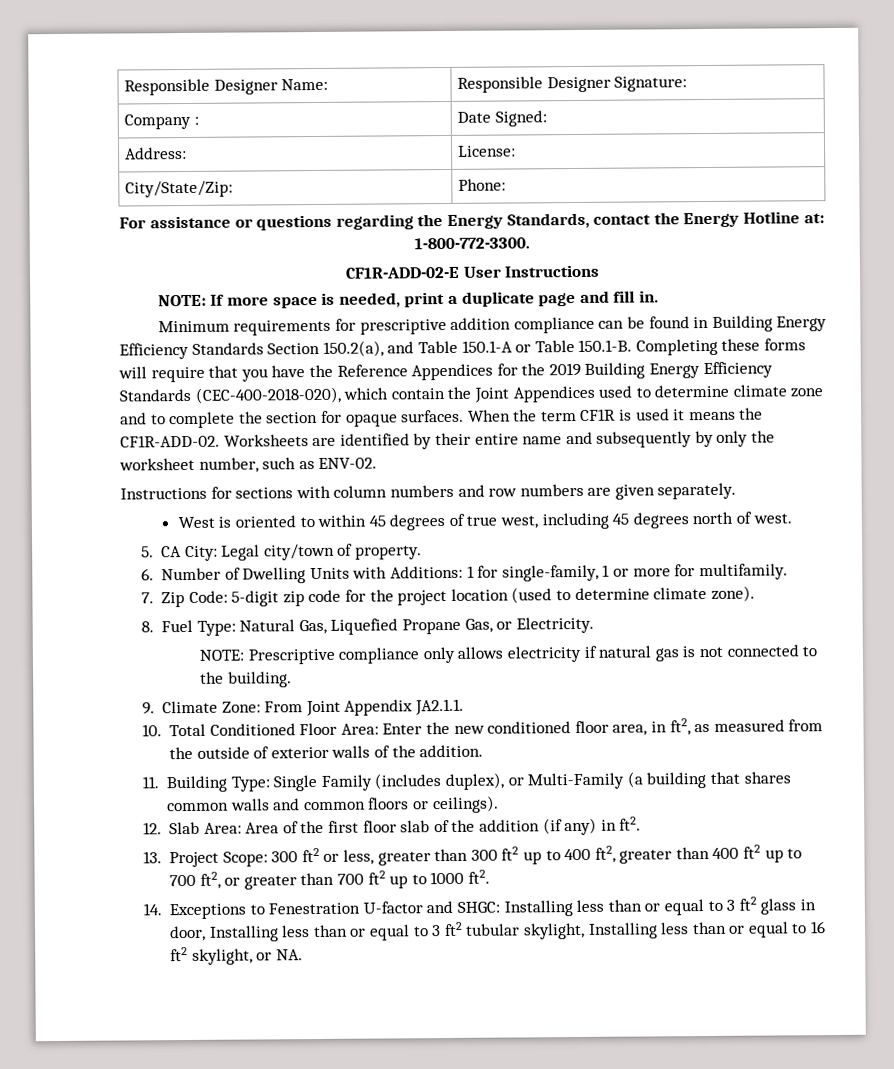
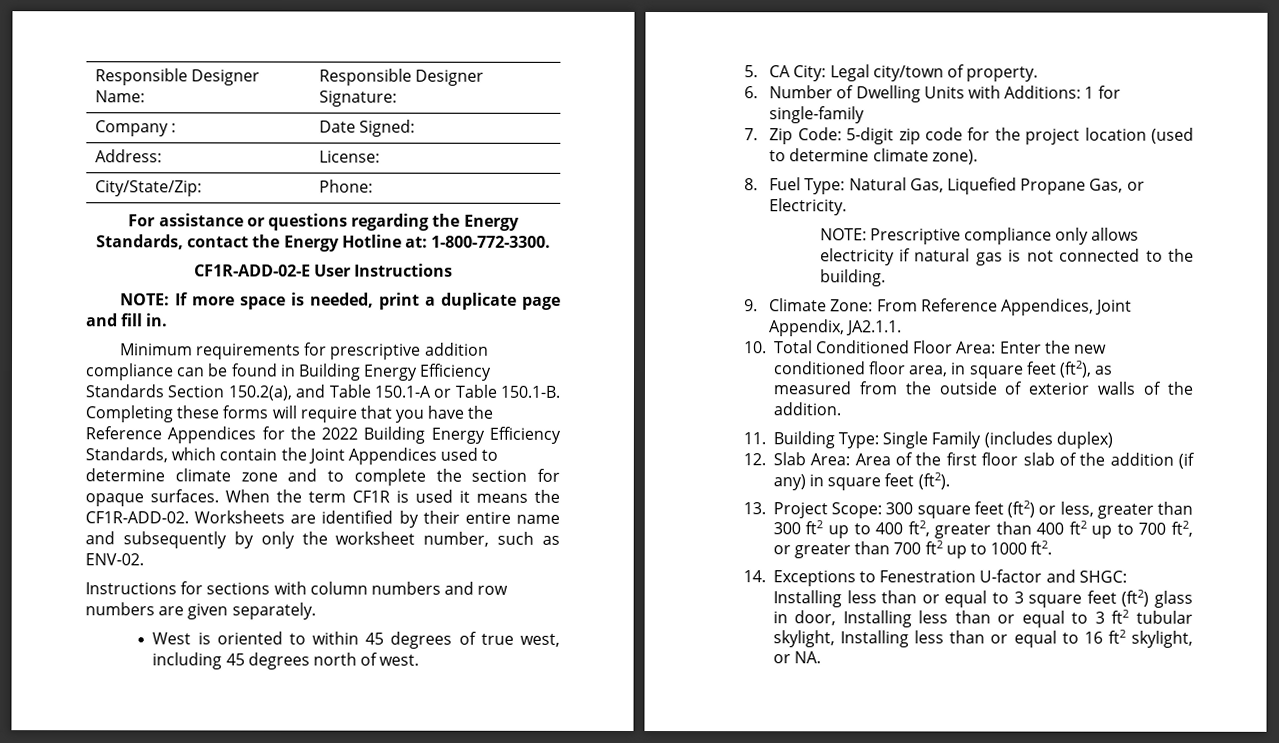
[548,361,773,379] [119,386,341,404] 2019 Building Energy Efficiency Standards (CEC-400-2018-020), -> [321,426,561,444] [85,447,168,463] 2022 Building Energy Efficiency Standards,
[501,563,788,582] single-family, 1 or more for multifamily. -> [769,106,866,124] single-family
[305,699,414,717] Joint Appendix -> [920,298,1133,316] [769,319,846,337] Reference Appendices, Joint Appendix,
[669,718,691,736] ft2, -> [968,360,1093,379] square feet (ft2),
[444,771,791,791] [167,795,499,814] duplex), or Multi-Family (a building that shares common walls and common floors or ceilings). -> [1055,431,1113,449] duplex)
[619,816,642,831] ft2. -> [827,472,950,491] square feet (ft2).
[301,847,320,863] ft2 -> [916,500,1036,519] square feet (ft2)
[738,896,757,911] ft2 -> [1028,589,1150,608] square feet (ft2)

